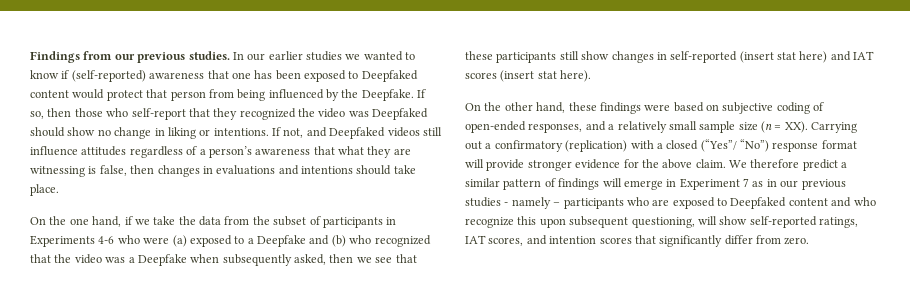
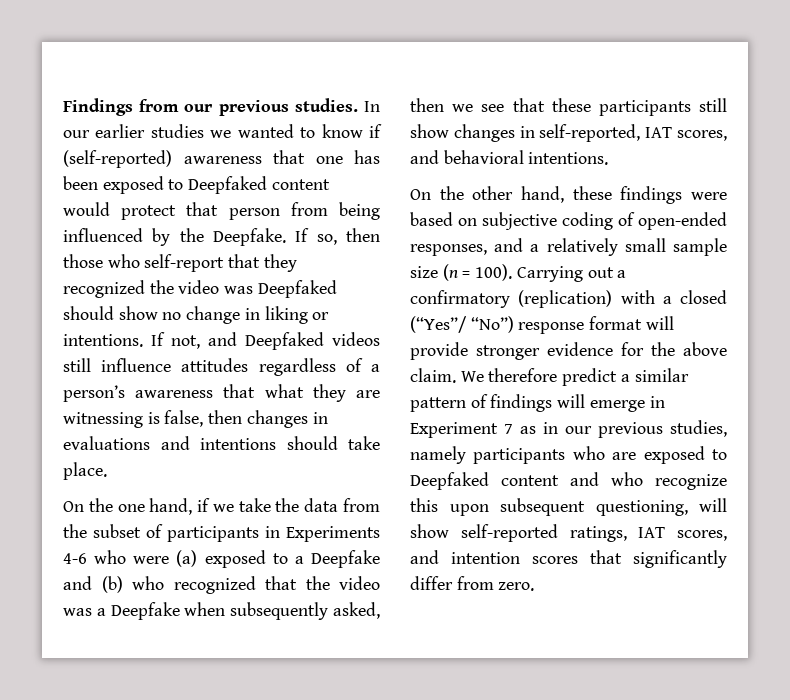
[670,51,875,63] [465,70,592,82] self-reported (insert stat here) and IAT scores (insert stat here). -> [539,124,727,142] [410,150,609,165] self-reported, IAT scores, and behavioral intentions.
[784,121,808,133] XX). -> [475,264,513,281] 100).
[465,197,561,209] studies - namely – -> [670,420,727,437] [410,446,466,464] studies, namely

